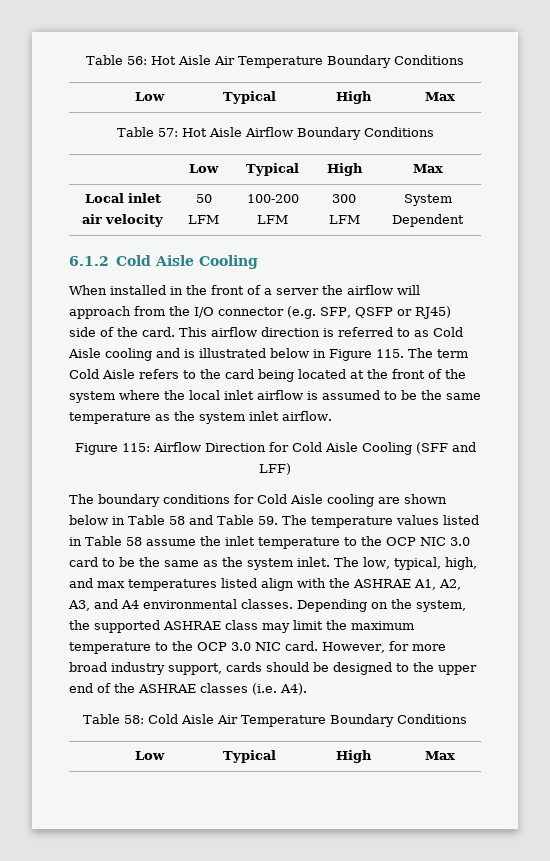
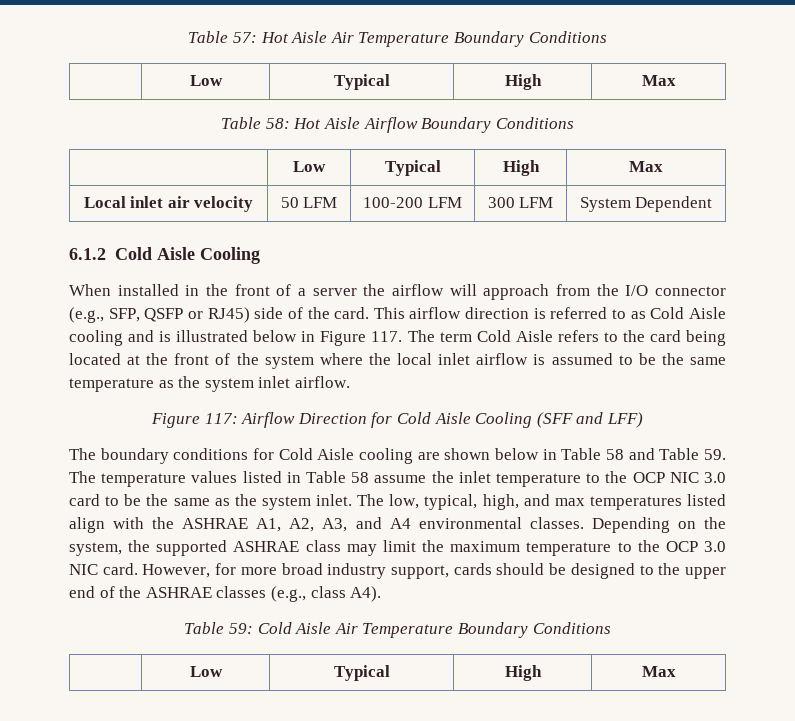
[85,55,147,65] Table 56: -> [188,31,258,43] Table 57:
[157,128,178,137] 57: -> [265,118,290,129] 58:
[287,306,316,319] (e.g. -> [69,307,104,323] (e.g.,
[376,349,404,358] 115. -> [371,331,403,342] 117.
[121,443,150,452] 115: -> [204,413,238,424] 117:
[252,683,277,695] (i.e. -> [270,586,346,602] (e.g., class
[123,715,144,724] 58: -> [229,623,254,634] 59:

